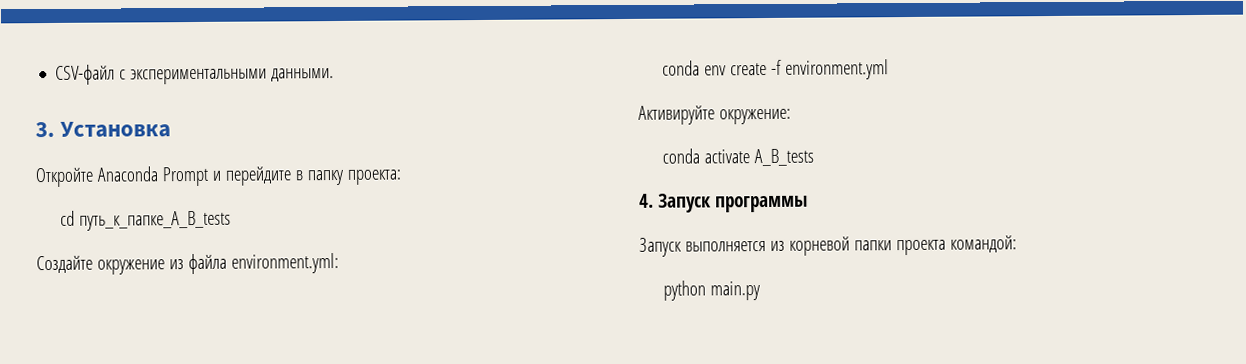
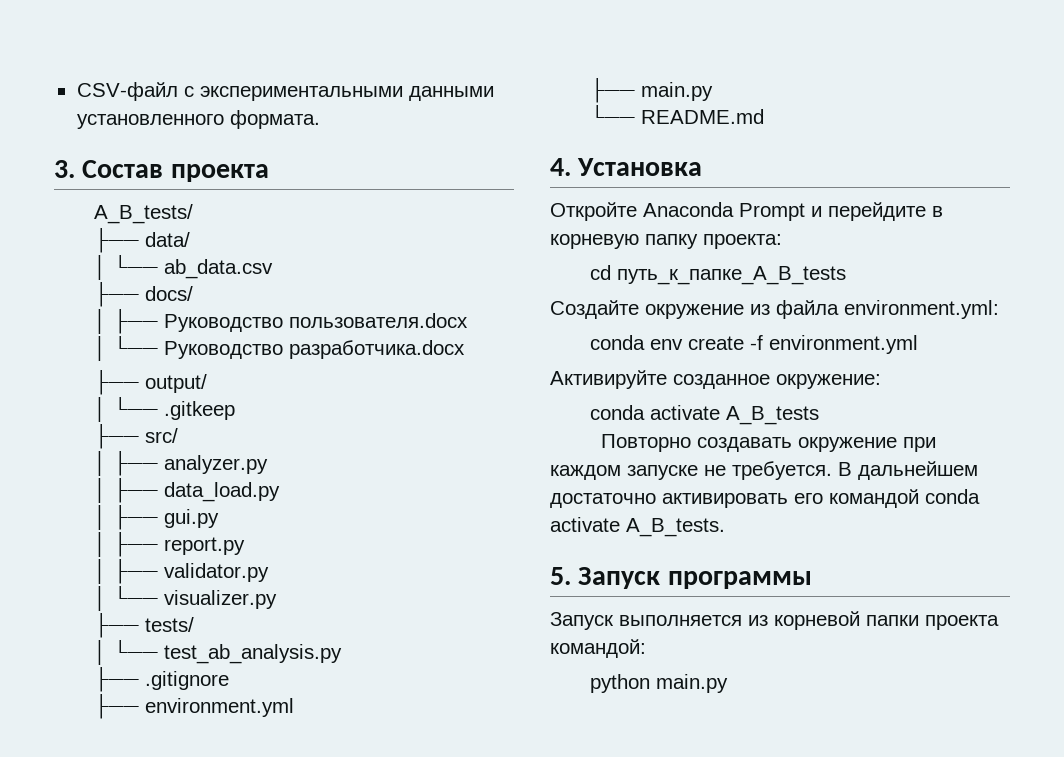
[271,68,335,82] [35,121,55,138] данными. // 3. -> [408,86,494,101] [76,110,320,129] [54,160,269,182] [94,204,194,224] [94,228,191,253] [94,255,274,280] [94,282,194,307] [94,309,469,334] [94,336,466,361] [94,370,208,395] [94,397,236,422] [94,424,179,449] [94,451,269,476] [94,478,281,503] [94,505,220,530] [94,532,246,557] [94,559,270,584] [94,586,278,611] [94,613,195,638] [94,640,343,665] [94,667,230,692] [94,694,295,719] [590,78,714,103] [590,105,765,124] [550,158,571,176] данными установленного формата. // 3. Состав проекта // A_B_tests/ // ├── data/ // │ └── ab_data.csv // ├── docs/ // │ ├── Руководство пользователя.docx // │ └── Руководство разработчика.docx // ├── output/ // │ └── .gitkeep // ├── src/ // │ ├── analyzer.py // │ ├── data_load.py // │ ├── gui.py // │ ├── report.py // │ ├── validator.py // │ └── visualizer.py // ├── tests/ // │ └── test_ab_analysis.py // ├── .gitignore // ├── environment.yml // ├── main.py // └── README.md // 4.
(303, 175) none -> [550,234,639,249] корневую
(715, 115) none -> [673,374,770,389] созданное
[639,193,654,208] 4. -> [600,434,936,452] [550,461,978,480] [550,489,980,508] [550,517,725,537] [550,567,571,585] Повторно создавать окружение при каждом запуске не требуется. В дальнейшем достаточно активировать его командой conda activate A_B_tests. // 5.

